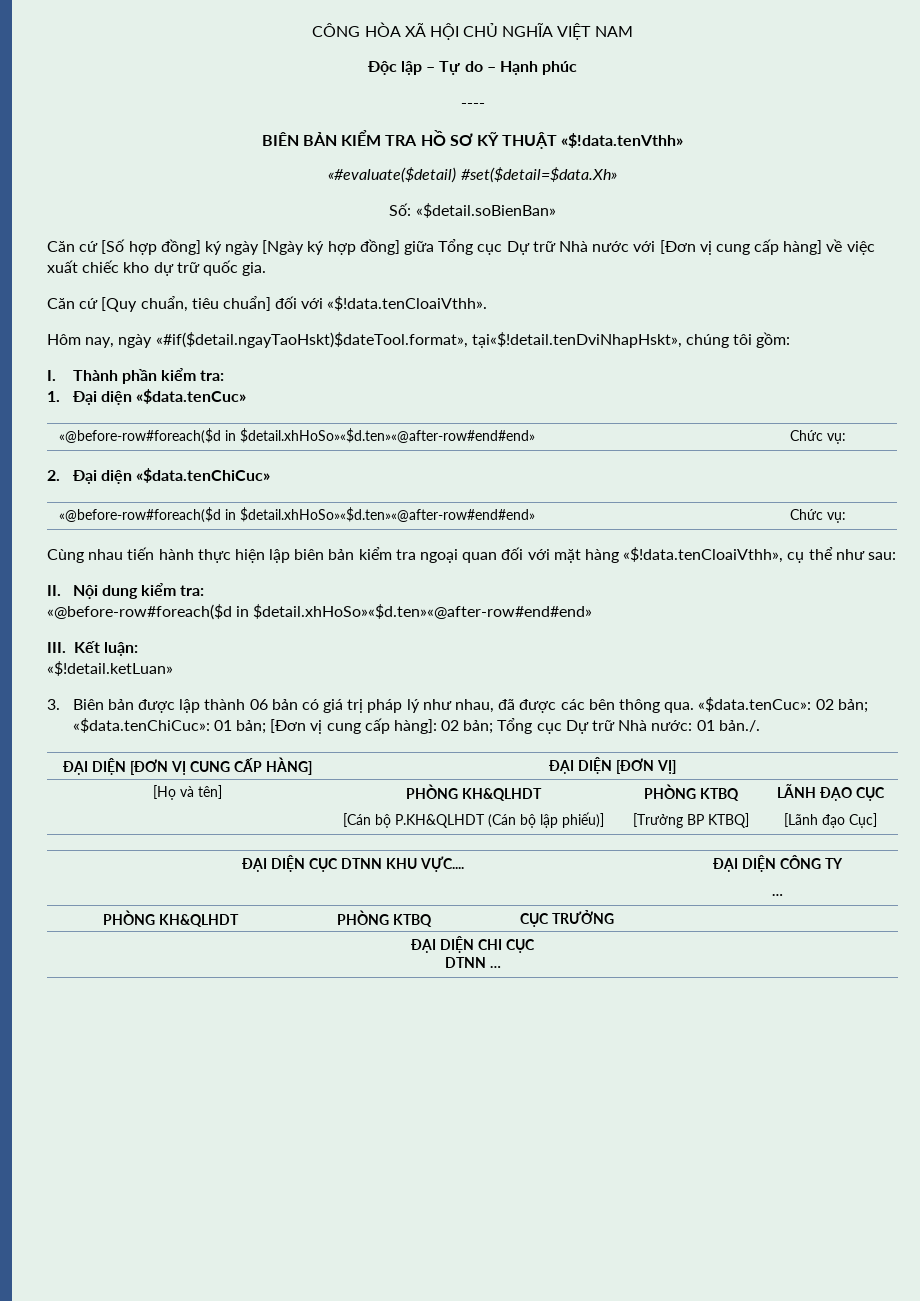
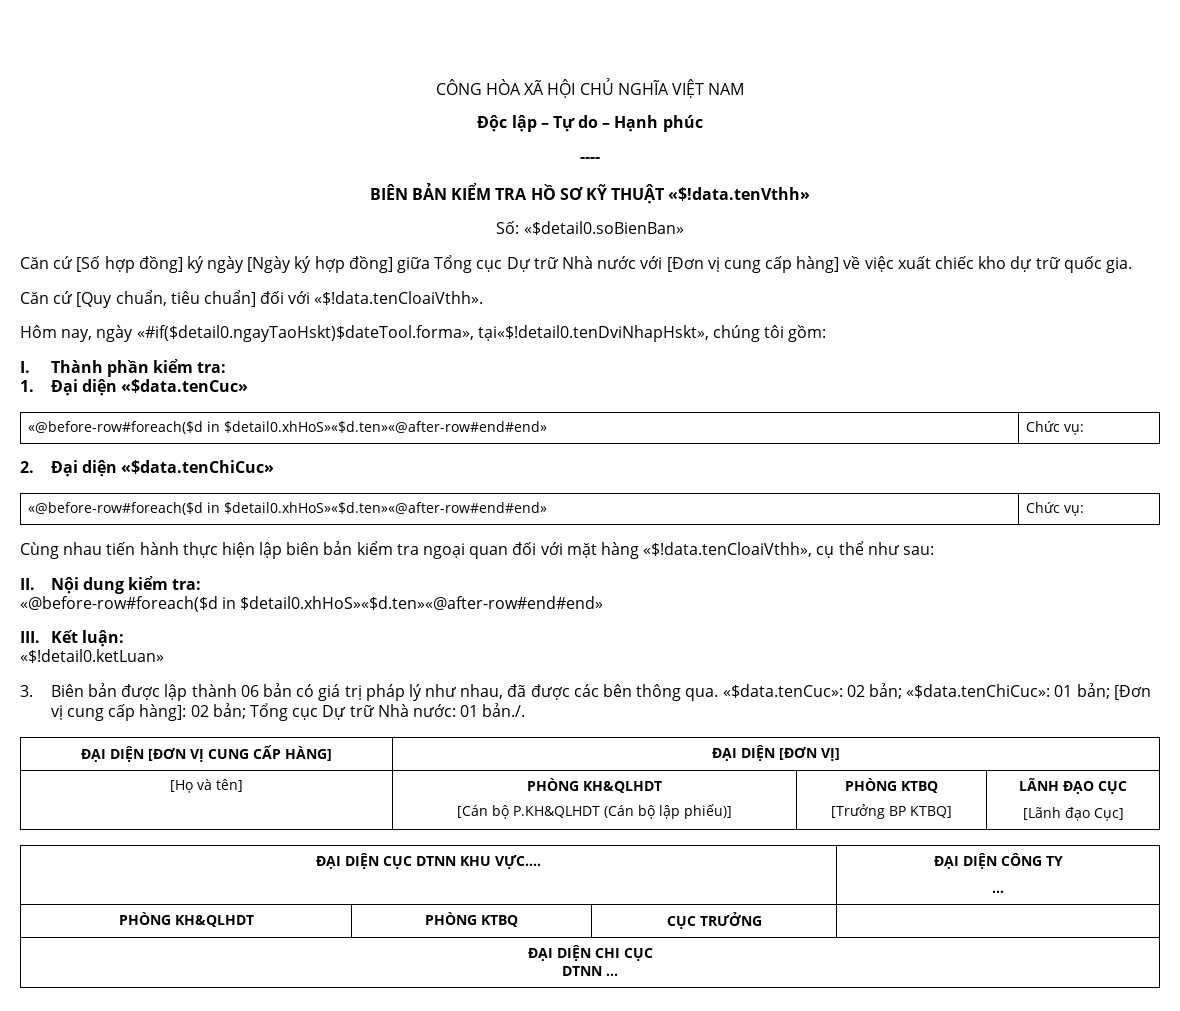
[328,167,617,183] // «#evaluate($detail) #set($detail=$data.Xh» -> (811, 194) none
[415,203,556,218] «$detail.soBienBan» -> [523,221,684,235] «$detail0.soBienBan»
[155,332,682,348] «#if($detail.ngayTaoHskt)$dateTool.format», tại«$!detail.tenDviNhapHskt», -> [136,325,709,342] «#if($detail0.ngayTaoHskt)$dateTool.forma», tại«$!detail0.tenDviNhapHskt»,
[239,428,535,443] $detail.xhHoSo»«$d.ten»«@after-row#end#end» -> [223,421,547,433] $detail0.xhHoS»«$d.ten»«@after-row#end#end»
[239,507,535,522] $detail.xhHoSo»«$d.ten»«@after-row#end#end» -> [223,502,547,514] $detail0.xhHoS»«$d.ten»«@after-row#end#end»
[253,604,593,619] $detail.xhHoSo»«$d.ten»«@after-row#end#end» -> [240,596,604,610] $detail0.xhHoS»«$d.ten»«@after-row#end#end»
[47,661,173,676] «$!detail.ketLuan» -> [20,649,164,663] «$!detail0.ketLuan»

